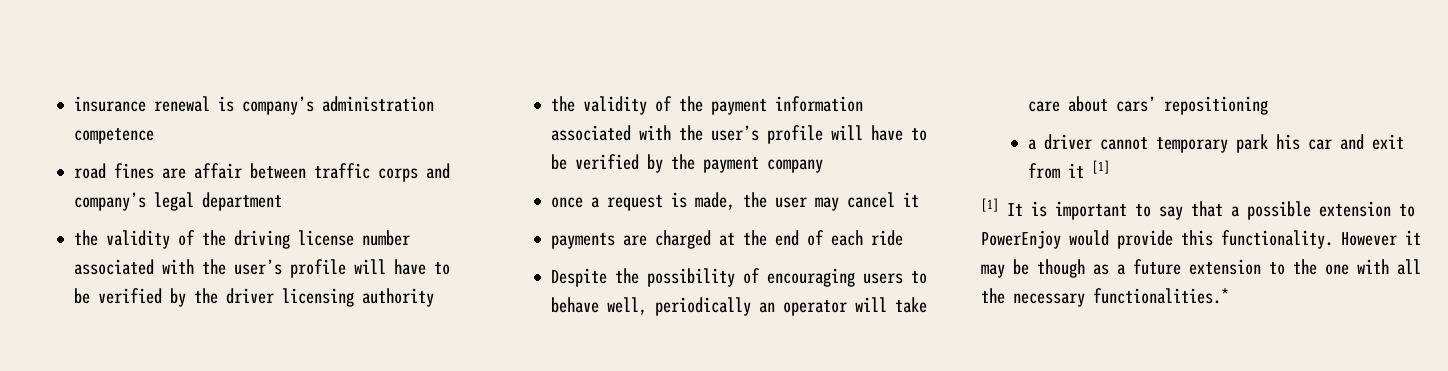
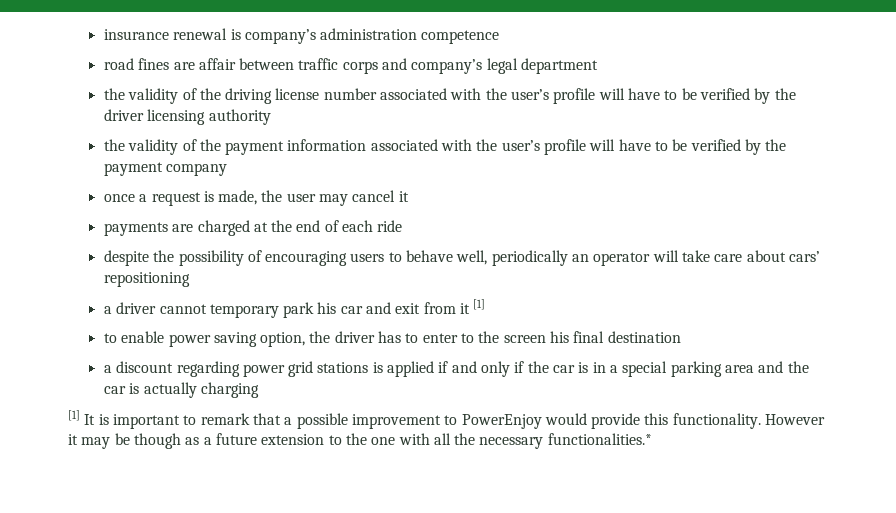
[550,268,607,287] Despite -> [103,250,149,266] despite
(1110, 167) none -> [103,331,681,347] [103,361,809,377] [103,382,259,398] // to enable power saving option, the driver has to enter to the screen his final destination // a discount regarding power grid stations is applied if and only if the car is in a special parking area and the car is actually charging
[1159,206,1183,220] say -> [200,413,250,425] remark
[1319,201,1391,217] extension -> [351,414,441,429] improvement

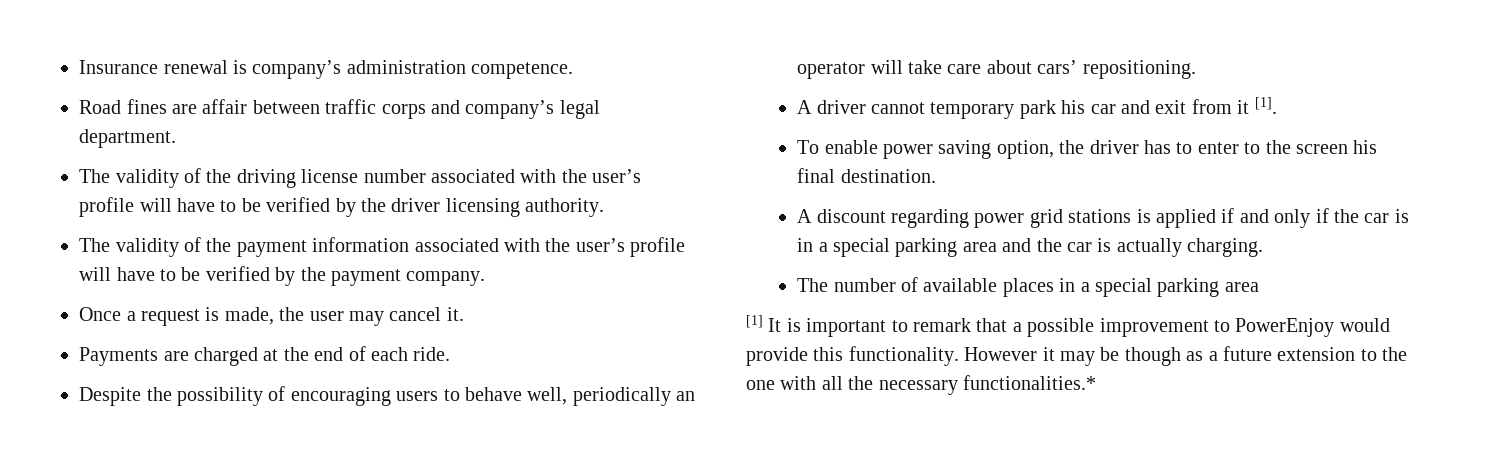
[103,29,169,40] insurance -> [79,60,159,74] Insurance
[421,30,500,44] [103,58,134,70] competence // road -> [471,62,574,79] [79,100,122,114] competence. // Road
[521,58,599,74] [103,88,125,100] department // the -> [79,129,177,148] [79,169,111,183] department. // The
[208,109,271,125] [103,139,125,151] authority // the -> [525,198,605,217] [79,238,111,252] authority. // The
[166,163,228,176] [103,194,135,202] company // once -> [406,271,486,286] [79,307,122,321] company. // Once
[398,191,409,202] [103,222,168,236] it // payments -> [446,307,464,321] [79,347,159,366] it. // Payments
[377,220,403,232] [103,250,149,266] ride // despite -> [413,347,451,361] [79,387,142,406] ride. // Despite
[103,272,190,287] [103,306,112,314] repositioning // a -> [1082,60,1196,79] [797,100,813,114] repositioning. // A
[473,299,486,310] [103,333,117,343] [1] // to -> [1254,97,1277,114] [797,140,820,154] [1]. // To
[607,331,681,343] [103,365,112,373] destination // a -> [840,169,936,183] [797,209,813,223] destination. // A
[200,382,259,398] charging -> [1187,238,1264,257] [797,277,1259,297] charging. // The number of available places in a special parking area

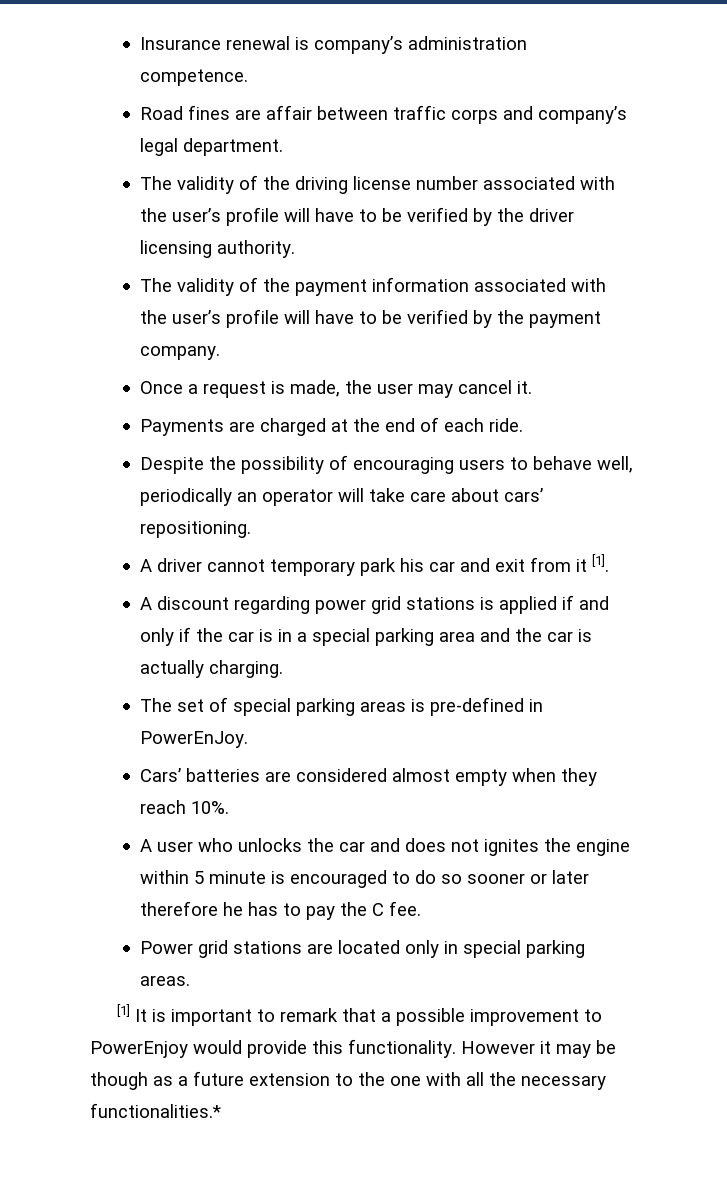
[797,140,1378,159] [797,168,936,183] // To enable power saving option, the driver has to enter to the screen his final destination. -> (609, 563) none
[833,277,1259,297] number of available places in a special parking area -> [176,697,543,716] [139,731,248,748] [139,768,597,786] [139,800,229,814] [139,838,630,856] [139,870,589,888] [139,901,421,920] [139,940,585,958] [139,975,190,986] set of special parking areas is pre-defined in PowerEnJoy. // Cars’ batteries are considered almost empty when they reach 10%. // A user who unlocks the car and does not ignites the engine within 5 minute is encouraged to do so sooner or later therefore he has to pay the C fee. // Power grid stations are located only in special parking areas.

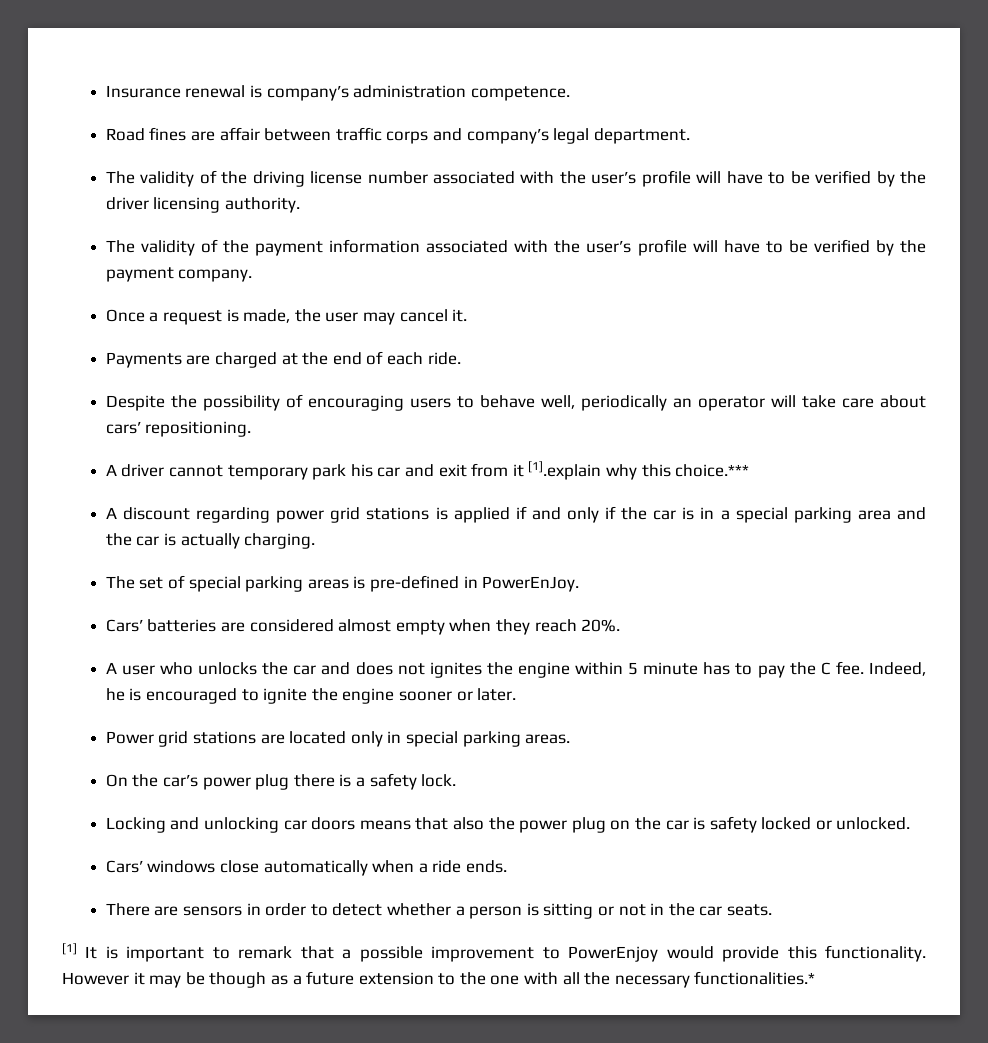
[591,554,609,572] [1]. -> [528,461,750,480] [1].explain why this choice.***
[190,801,229,814] 10%. -> [581,619,621,632] 20%.
[270,870,589,888] [139,901,243,916] is encouraged to do so sooner or later therefore he -> (699, 668) none
(421, 908) none -> [869,662,927,676] [105,688,517,704] Indeed, he is encouraged to ignite the engine sooner or later.
(190, 980) none -> [105,773,457,790] [105,816,911,833] [105,860,507,876] [105,903,772,919] // On the car’s power plug there is a safety lock. // Locking and unlocking car doors means that also the power plug on the car is safety locked or unlocked. // Cars’ windows close automatically when a ride ends. // There are sensors in order to detect whether a person is sitting or not in the car seats.

